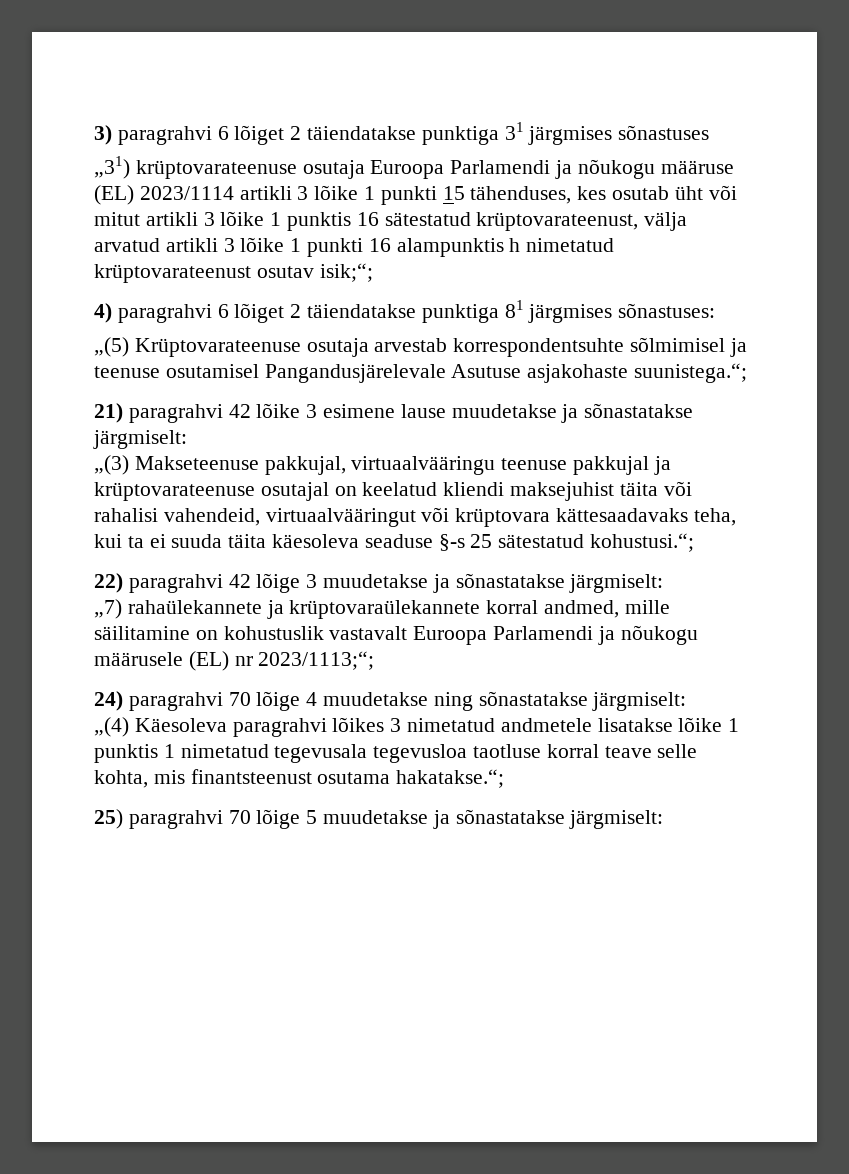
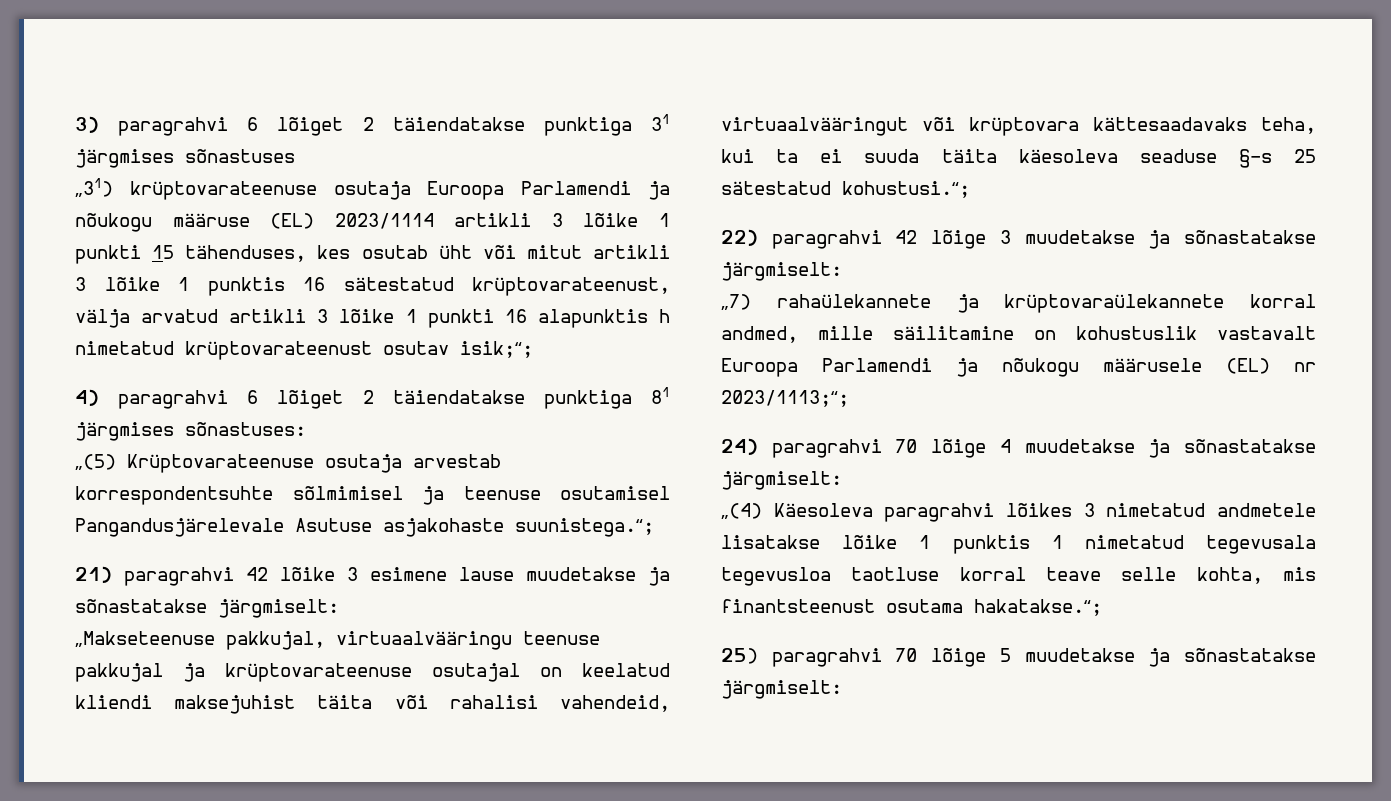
[396,238,504,257] alampunktis -> [537,309,648,328] alapunktis
[94,455,259,475] „(3) Makseteenuse -> [75,631,215,647] „Makseteenuse
[433,692,473,711] ning -> [1148,439,1171,458] ja

